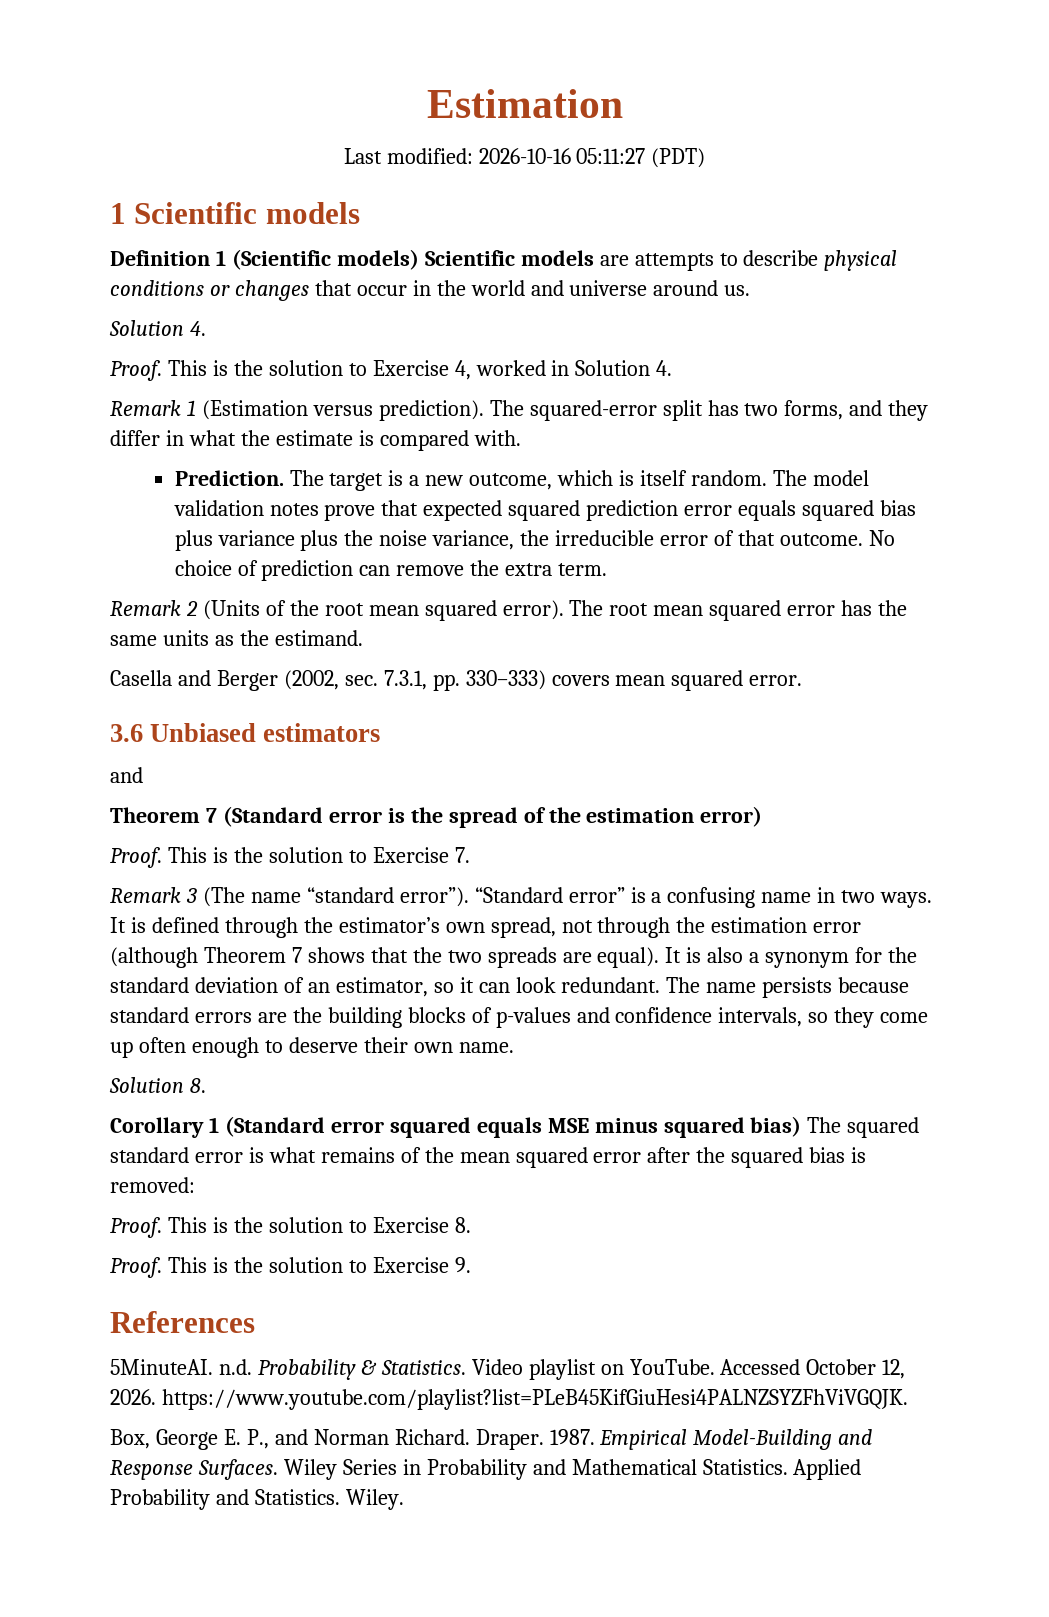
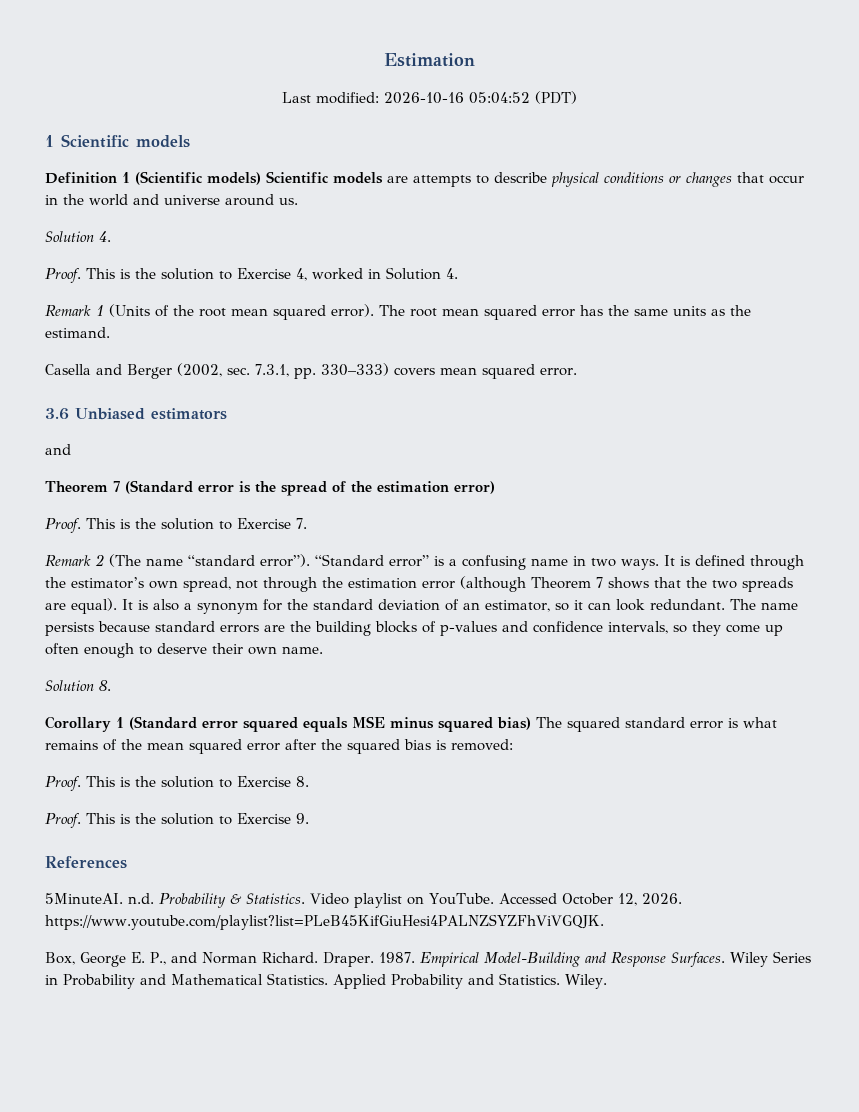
[576,148,646,164] 05:11:27 -> [469,92,530,104] 05:04:52
[201,400,929,421] [110,430,521,451] [174,470,869,491] [173,500,916,521] [174,530,895,551] [174,560,608,581] [110,600,198,616] (Estimation versus prediction). The squared-error split has two forms, and they differ in what the estimate is compared with. // Prediction. The target is a new outcome, which is itself random. The model validation notes prove that expected squared prediction error equals squared bias plus variance plus the noise variance, the irreducible error of that outcome. No choice of prediction can remove the extra term. // Remark 2 -> (104, 310) none
[185,888,197,903] 3 -> [95,554,104,566] 2

